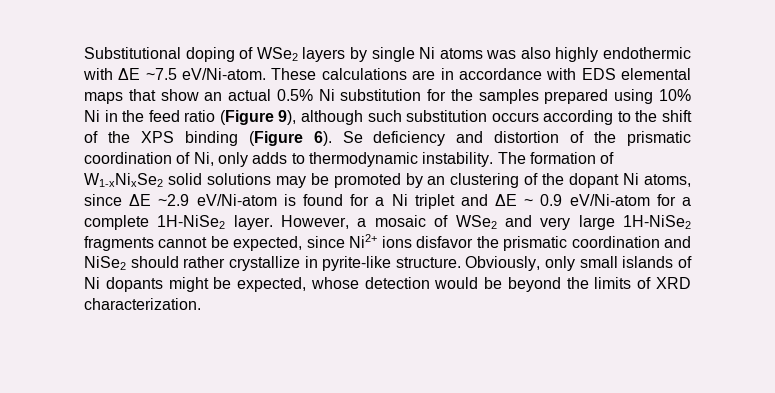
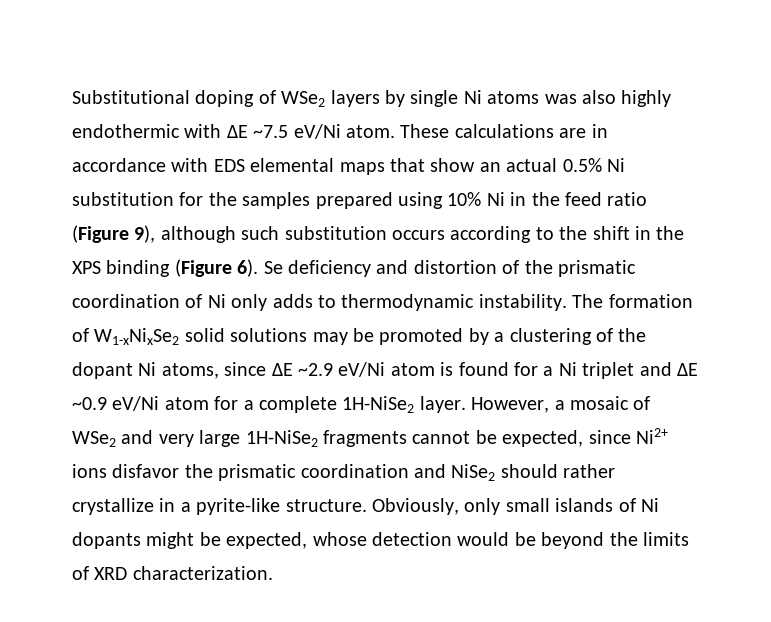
[182,68,267,80] eV/Ni-atom. -> [293,124,395,139] eV/Ni atom.
[84,131,98,143] of -> [634,226,651,240] in
[193,152,214,166] Ni, -> [207,294,226,308] Ni
[427,176,446,185] an -> [494,332,505,342] a
[196,194,277,206] eV/Ni-atom -> [338,362,435,377] eV/Ni atom
[524,194,650,206] ~ 0.9 eV/Ni-atom -> [72,396,209,411] ~0.9 eV/Ni atom
(318, 262) none -> [180,502,191,512] a

